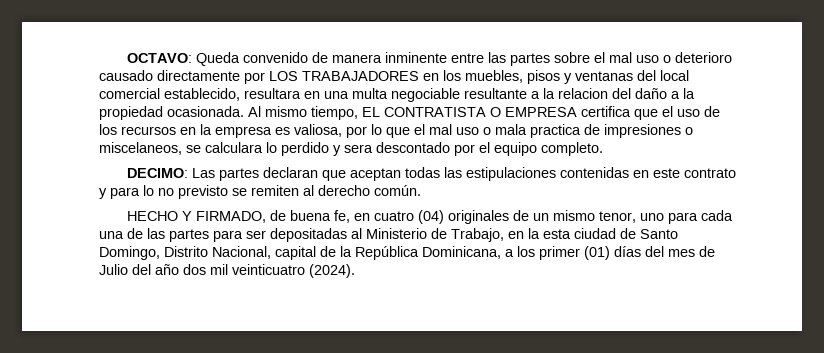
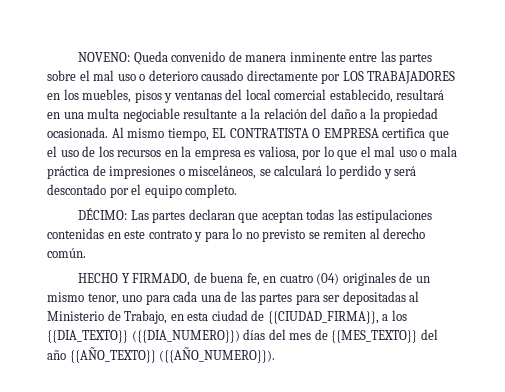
[126,53,192,63] OCTAVO: -> [78,52,131,62] NOVENO:
[244,88,301,99] resultara -> [396,89,445,100] resultará
[558,88,608,99] relacion -> [263,108,307,119] relación
[530,124,581,138] practica -> [47,166,89,179] práctica
[99,142,263,155] miscelaneos, se calculara -> [188,165,323,179] misceláneos, se calculará
[344,144,373,153] sera -> [394,166,417,176] será
[126,168,188,178] DECIMO: -> [78,208,128,220] DÉCIMO:
[528,228,540,239] la -> (184, 317) none
[640,229,678,239] [99,246,610,260] Santo Domingo, Distrito Nacional, capital de la República Dominicana, a los primer (01) -> [267,310,407,324] [47,330,240,343] {{CIUDAD_FIRMA}}, a los {{DIA_TEXTO}} ({{DIA_NUMERO}})
[99,264,128,275] Julio -> [331,330,418,343] {{MES_TEXTO}}
[183,264,355,278] dos mil veinticuatro (2024). -> [69,347,276,363] {{AÑO_TEXTO}} ({{AÑO_NUMERO}}).

